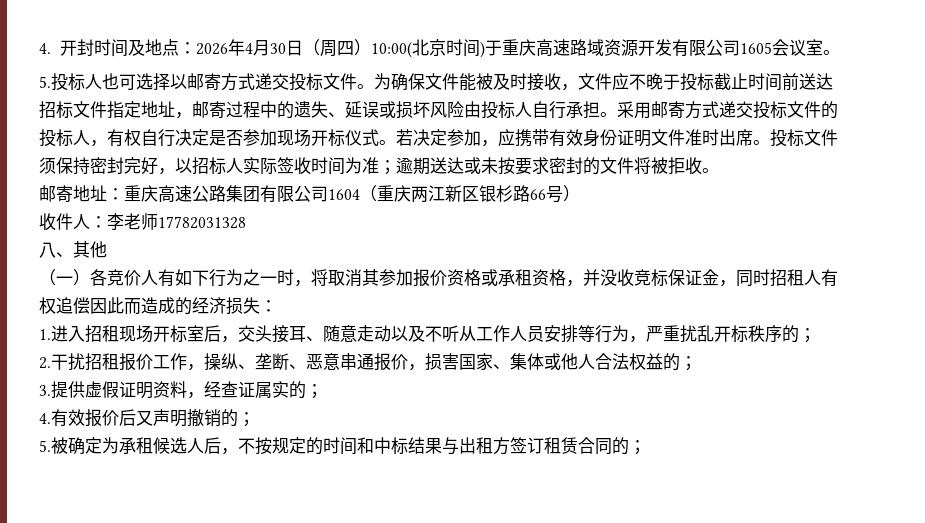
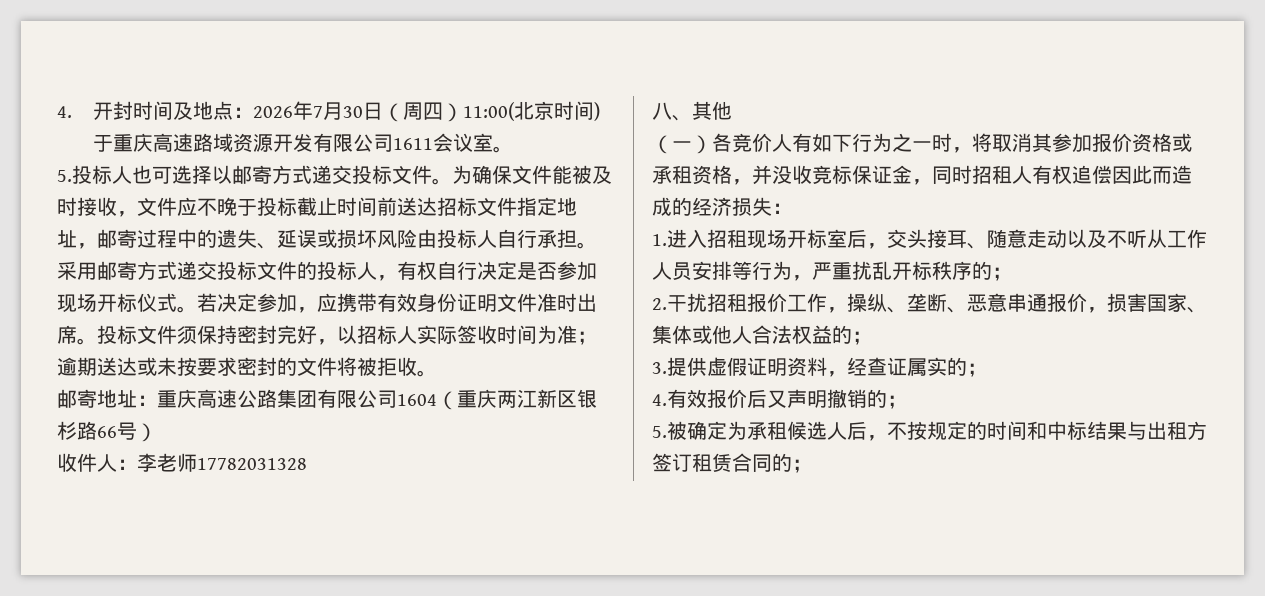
[244,43,253,54] 4 -> [313,106,324,118] 7
[370,41,412,58] 10:00( -> [463,102,516,121] 11:00(
[739,42,772,54] 1605 -> [393,138,434,150] 1611

